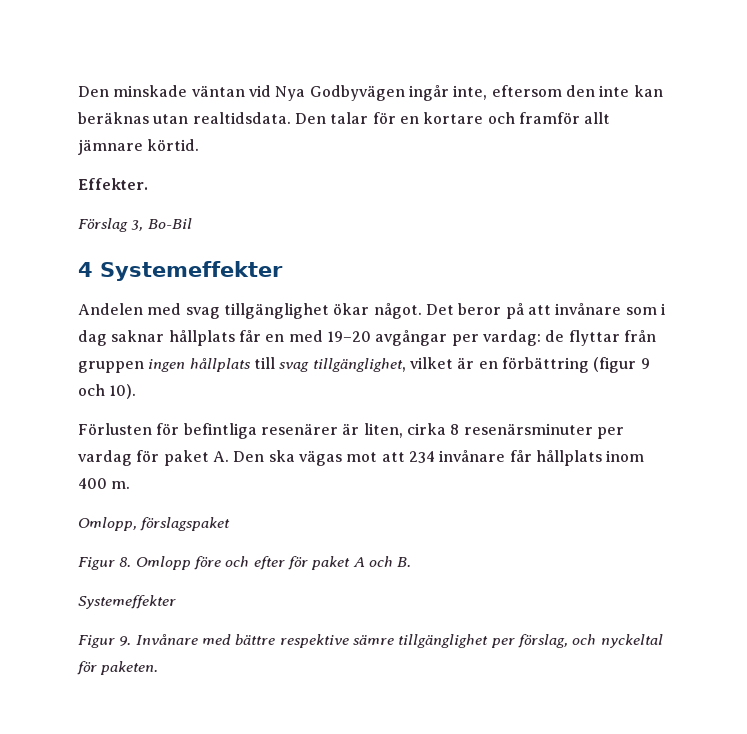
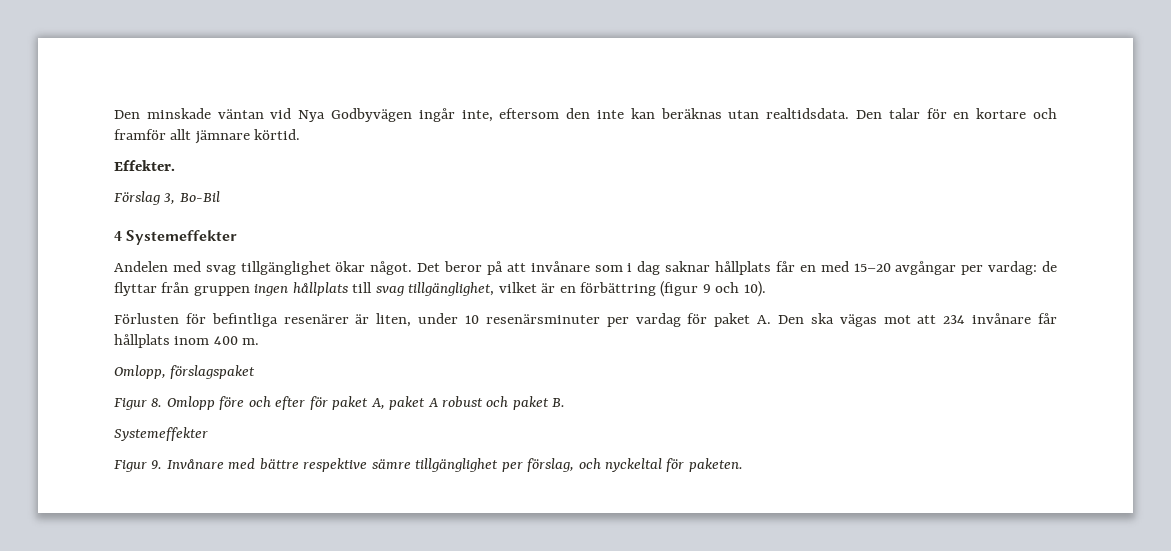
[326,331,371,342] 19–20 -> [853,263,891,272] 15–20
[406,423,460,435] cirka 8 -> [418,313,479,324] under 10
[352,556,393,567] A och -> [370,396,549,410] A, paket A robust och paket

